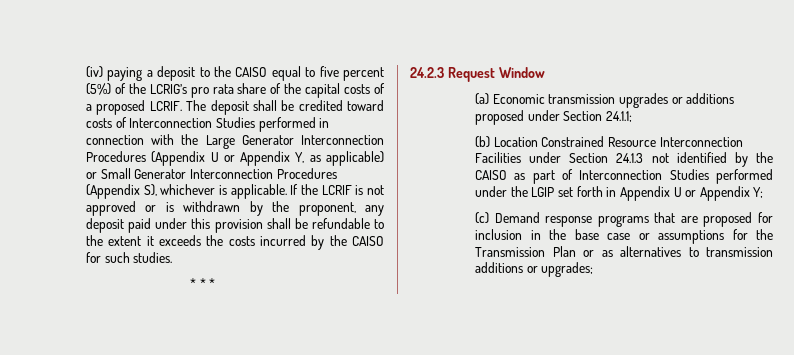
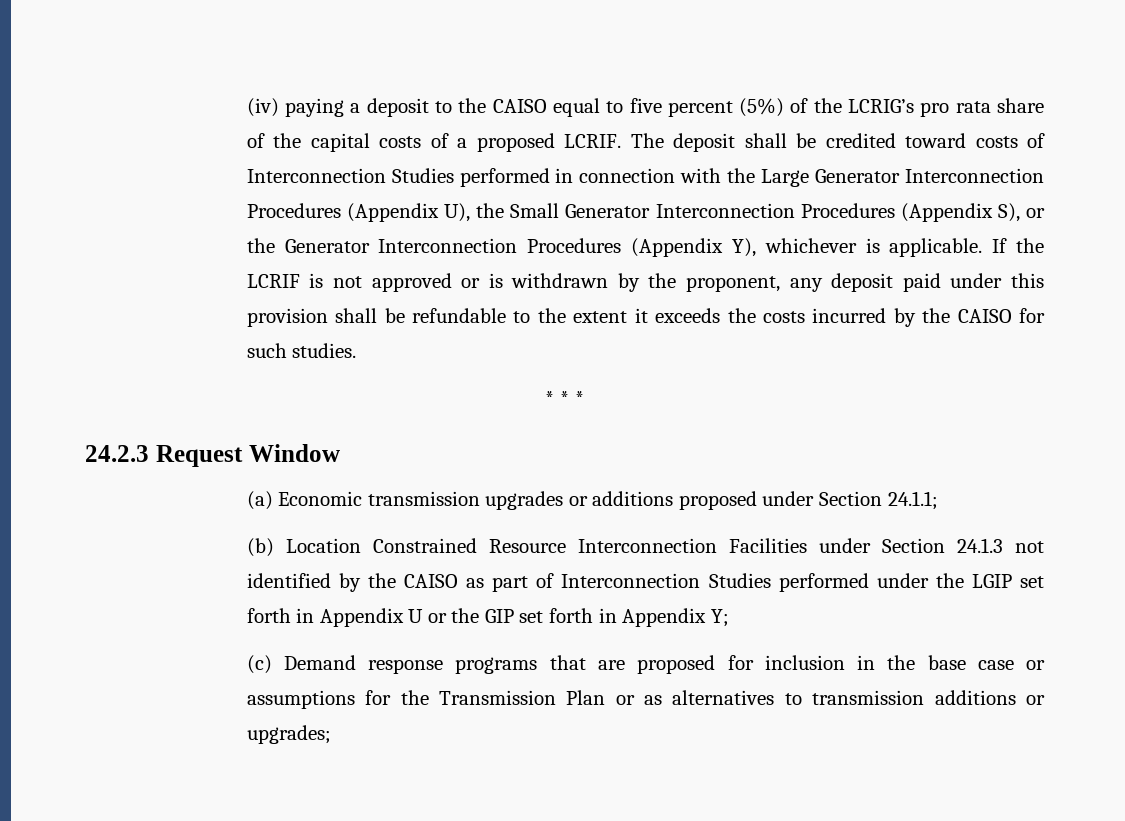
[210,151,385,166] [86,172,98,179] U or Appendix Y, as applicable) or -> [443,203,505,222] U), the
(157, 190) none -> [1025,208,1045,218] [246,238,756,257] or the Generator Interconnection Procedures (Appendix Y),
(697, 193) none -> [451,608,617,623] the GIP set forth in

